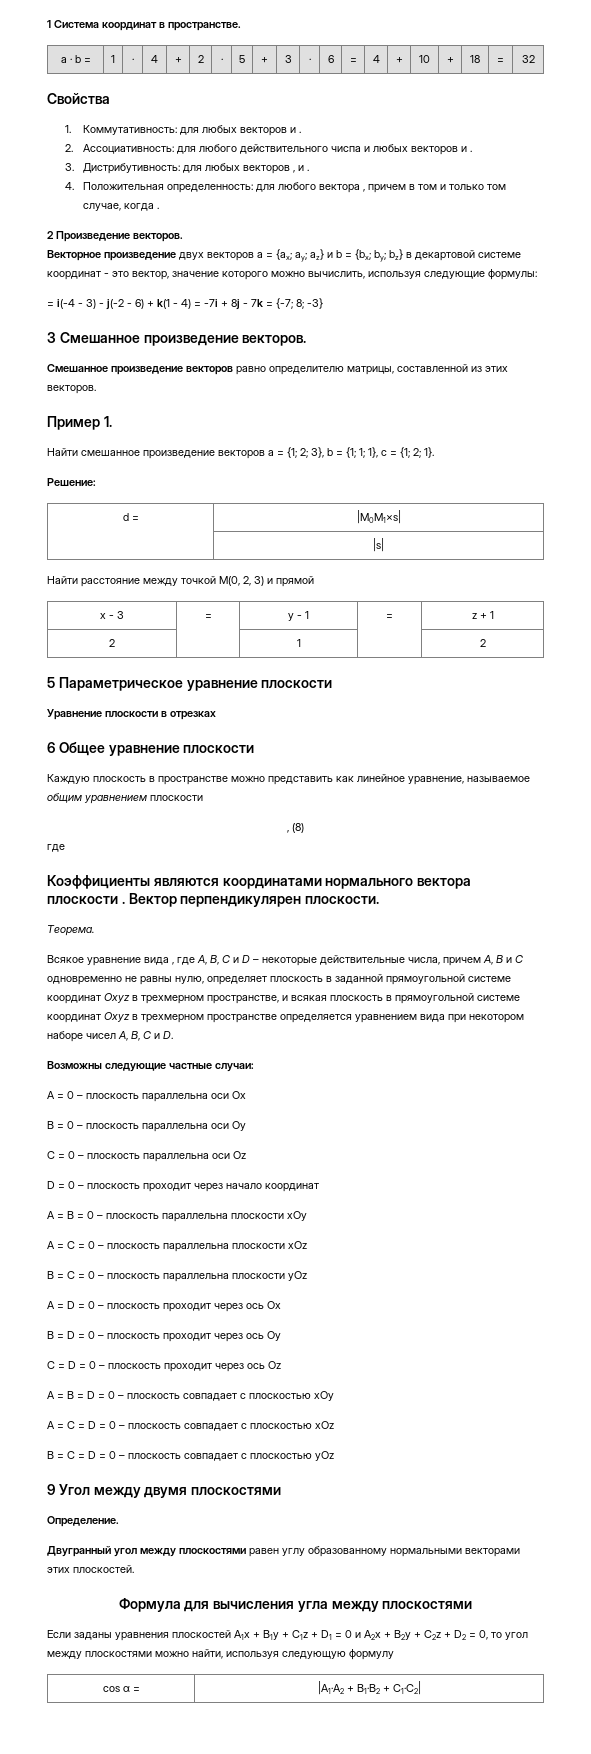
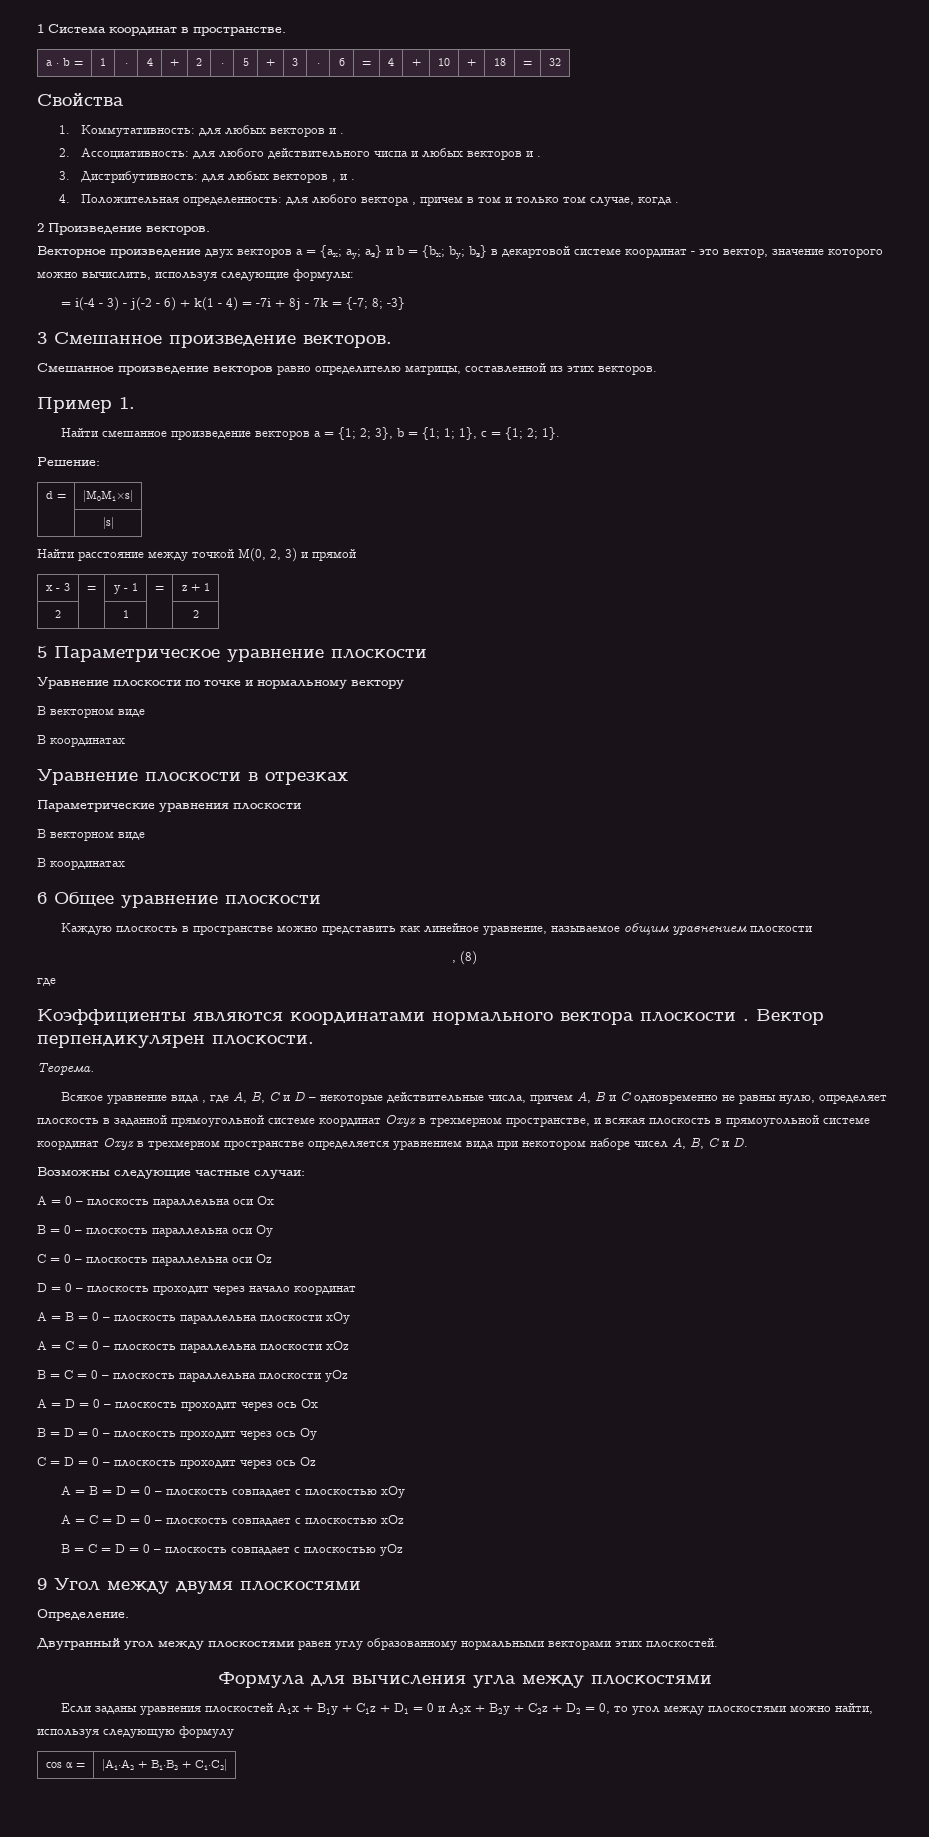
[161,711,216,720] в отрезках -> [185,679,404,689] [37,706,145,718] [37,735,125,747] [37,769,348,785] [37,800,301,812] [37,829,145,841] [37,858,125,870] по точке и нормальному вектору // В векторном виде // В координатах // Уравнение плоскости в отрезках // Параметрические уравнения плоскости // В векторном виде // В координатах

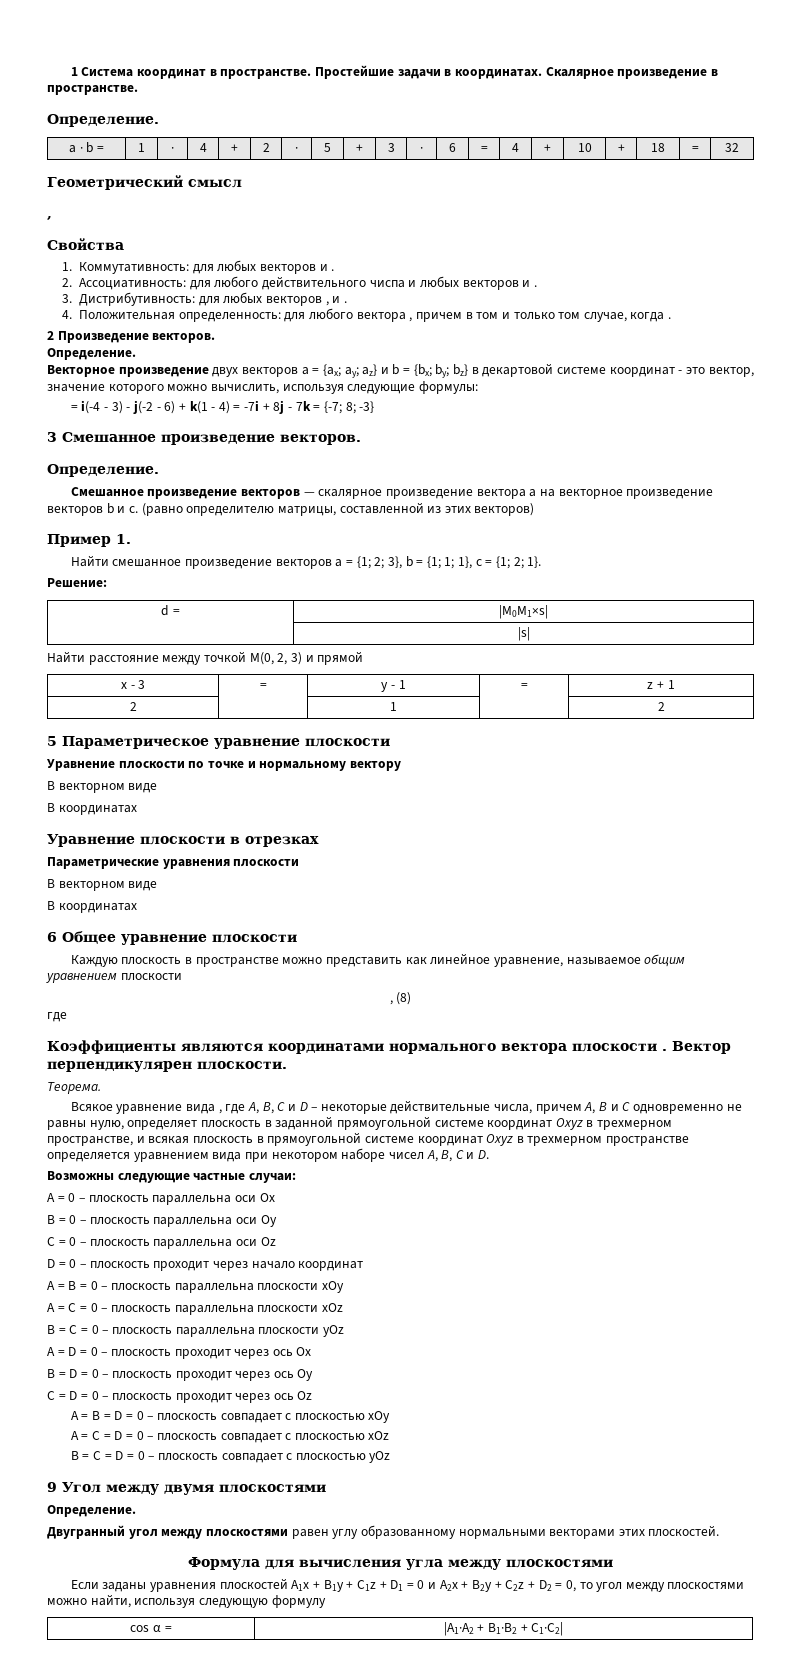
(286, 31) none -> [314,65,718,79] [47,85,138,95] [47,114,159,127] Простейшие задачи в координатах. Скалярное произведение в пространстве. // Определение.
(561, 62) none -> [47,175,242,190] [47,216,52,220] // Геометрический смысл // ,
(210, 230) none -> [47,348,136,360] // Определение.
(392, 341) none -> [47,464,159,477] // Определение.
[277,365,311,375] равно -> [303,489,714,499] [47,503,183,516] — скалярное произведение вектора a на векторное произведение векторов b и c. (равно
[598,365,657,375] векторов. -> [474,503,535,516] векторов)

